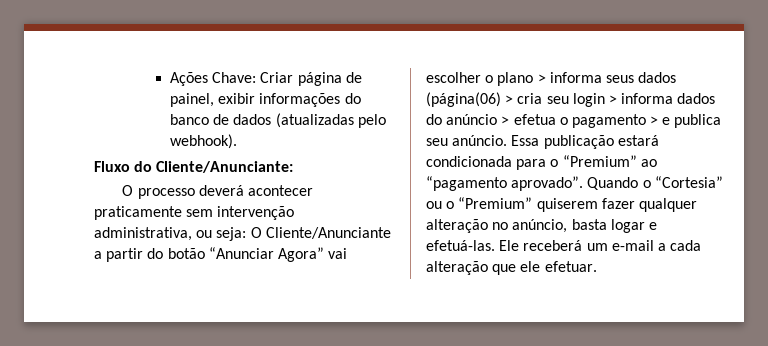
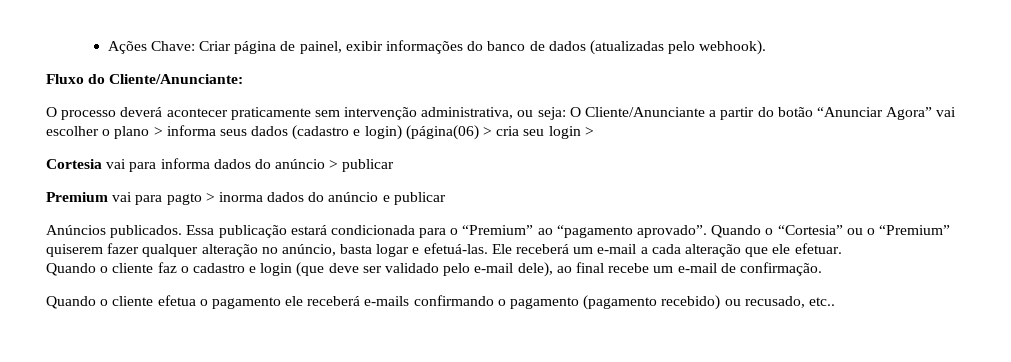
(677, 77) none -> [292,125,402,140] (cadastro e login)
(617, 99) none -> [46,159,157,172] // Cortesia vai para
[513,114,722,128] [426,135,508,146] efetua o pagamento > e publica seu anúncio. -> [342,159,395,172] [46,192,446,205] [46,225,183,238] publicar // Premium vai para pagto > inorma dados do anúncio e publicar // Anúncios publicados.
(597, 266) none -> [46,262,822,277] [46,295,835,310] // Quando o cliente faz o cadastro e login (que deve ser validado pelo e-mail dele), ao final recebe um e-mail de confirmação. // Quando o cliente efetua o pagamento ele receberá e-mails confirmando o pagamento (pagamento recebido) ou recusado, etc..

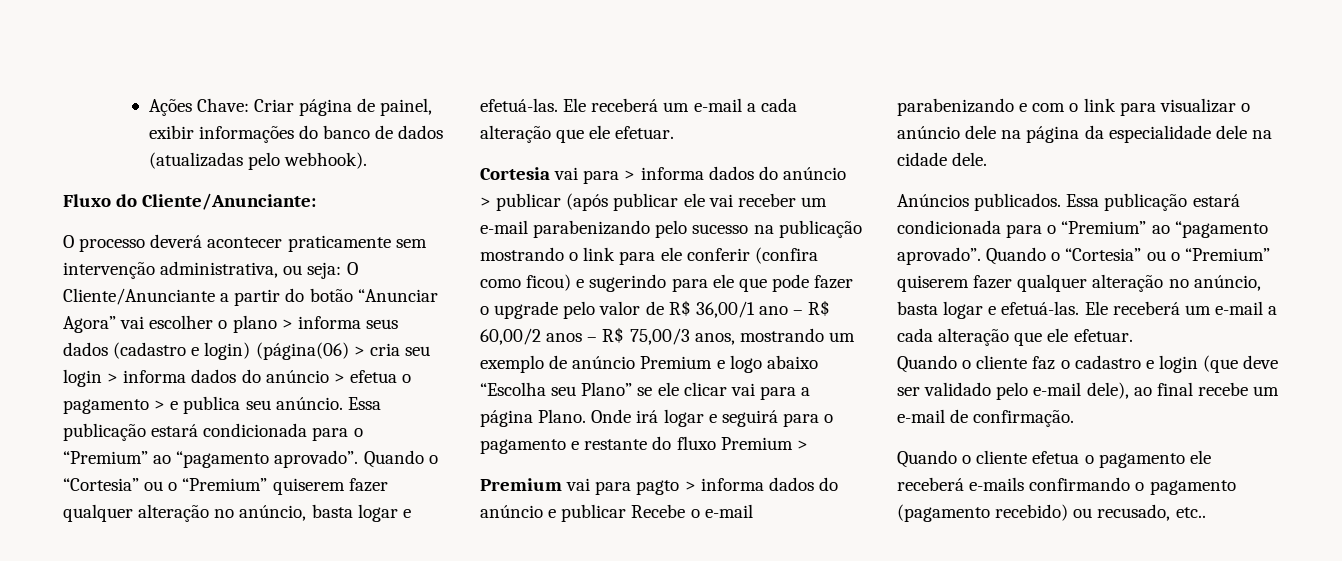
(594, 131) none -> [123,369,412,383] [63,396,381,414] [63,423,363,441] [63,450,438,468] [63,478,388,495] [63,504,411,522] [480,98,797,112] [480,125,675,143] informa dados do anúncio > efetua o pagamento > e publica seu anúncio. Essa publicação estará condicionada para o “Premium” ao “pagamento aprovado”. Quando o “Cortesia” ou o “Premium” quiserem fazer qualquer alteração no anúncio, basta logar e efetuá-las. Ele receberá um e-mail a cada alteração que ele efetuar.
(157, 167) none -> [624,170,636,180] >
(395, 165) none -> [566,193,827,211] [480,220,862,238] [480,247,818,265] [480,274,854,292] [480,300,831,319] [480,327,855,345] [480,355,818,373] [480,382,811,400] [480,409,834,427] [480,436,808,454] (após publicar ele vai receber um e-mail parabenizando pelo sucesso na publicação mostrando o link para ele conferir (confira como ficou) e sugerindo para ele que pode fazer o upgrade pelo valor de R$ 36,00/1 ano – R$ 60,00/2 anos – R$ 75,00/3 anos, mostrando um exemplo de anúncio Premium e logo abaixo “Escolha seu Plano” se ele clicar vai para a página Plano. Onde irá logar e seguirá para o pagamento e restante do fluxo Premium >
[218,192,263,202] inorma -> [700,478,764,491] informa
(446, 198) none -> [631,504,753,518] [897,98,1250,116] [897,125,1272,143] [897,152,988,166] Recebe o e-mail parabenizando e com o link para visualizar o anúncio dele na página da especialidade dele na cidade dele.

